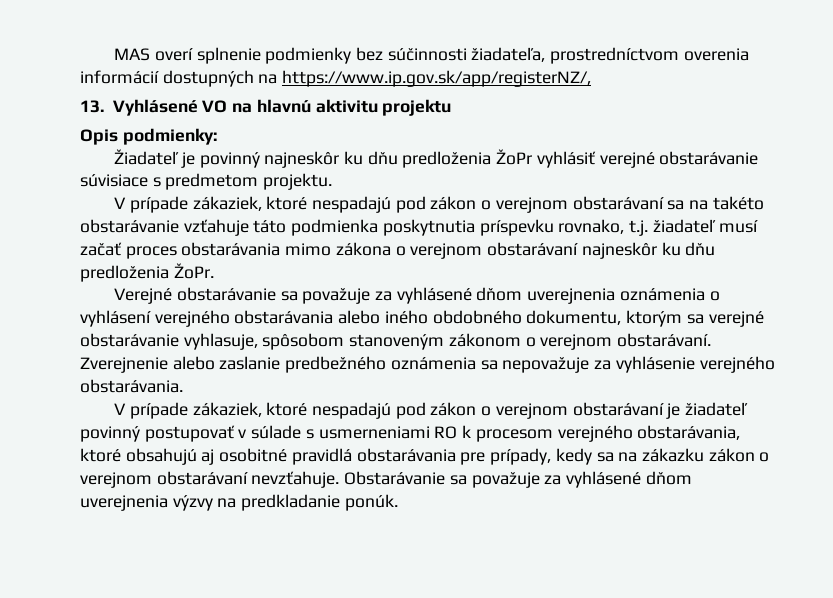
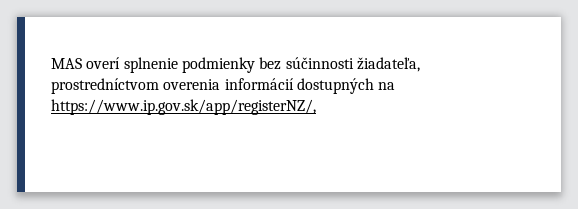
[80,99,452,116] [80,128,217,145] [114,149,759,168] [80,173,333,190] [114,196,764,213] [80,219,758,236] [80,242,716,259] [80,263,214,282] [114,287,720,304] [80,310,764,327] [80,333,712,350] [80,356,775,373] [80,379,183,393] [114,402,749,419] [80,425,741,442] [80,448,770,465] [80,471,692,488] [80,494,398,511] // 13. Vyhlásené VO na hlavnú aktivitu projektu // Opis podmienky: // Žiadateľ je povinný najneskôr ku dňu predloženia ŽoPr vyhlásiť verejné obstarávanie súvisiace s predmetom projektu. // V prípade zákaziek, ktoré nespadajú pod zákon o verejnom obstarávaní sa na takéto obstarávanie vzťahuje táto podmienka poskytnutia príspevku rovnako, t.j. žiadateľ musí začať proces obstarávania mimo zákona o verejnom obstarávaní najneskôr ku dňu predloženia ŽoPr. // Verejné obstarávanie sa považuje za vyhlásené dňom uverejnenia oznámenia o vyhlásení verejného obstarávania alebo iného obdobného dokumentu, ktorým sa verejné obstarávanie vyhlasuje, spôsobom stanoveným zákonom o verejnom obstarávaní. Zverejnenie alebo zaslanie predbežného oznámenia sa nepovažuje za vyhlásenie verejného obstarávania. // V prípade zákaziek, ktoré nespadajú pod zákon o verejnom obstarávaní je žiadateľ povinný postupovať v súlade s usmerneniami RO k procesom verejného obstarávania, ktoré obsahujú aj osobitné pravidlá obstarávania pre prípady, kedy sa na zákazku zákon o verejnom obstarávaní nevzťahuje. Obstarávanie sa považuje za vyhlásené dňom uverejnenia výzvy na predkladanie ponúk. -> (316, 107) none

